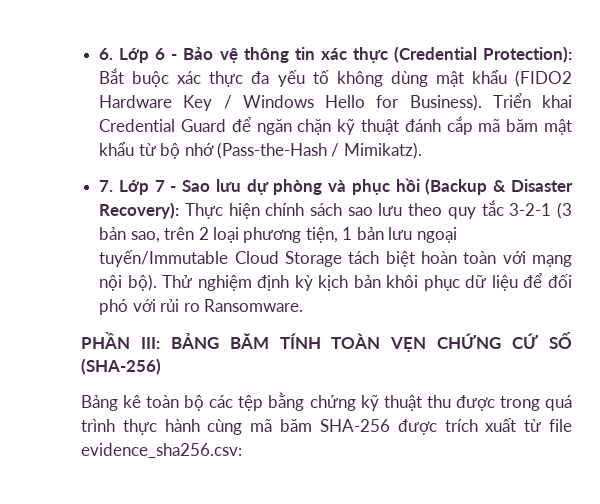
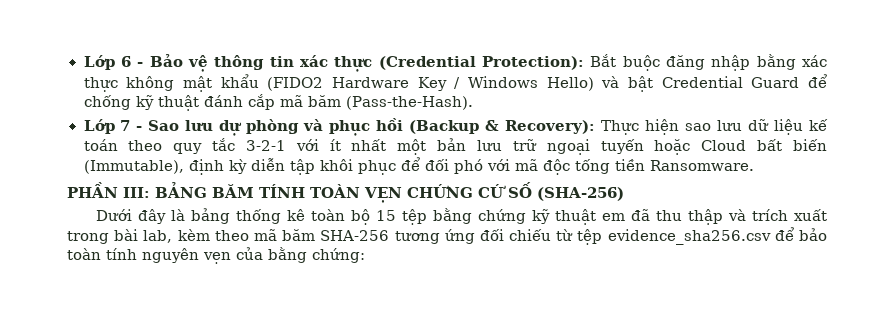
[99,48,114,60] 6. -> (83, 62) none
[177,70,428,87] xác thực đa yếu tố không dùng -> [665,54,827,71] [83,76,175,92] đăng nhập bằng xác thực không
[325,93,572,111] Hello for Business). Triển khai -> [546,76,653,92] Hello) và bật
[256,119,332,135] ngăn chặn -> [83,95,131,110] chống
[544,119,572,135] [99,142,422,159] [99,180,114,192] mật khẩu từ bộ nhớ (Pass-the-Hash / Mimikatz). // 7. -> [345,96,473,110] (Pass-the-Hash). //
[511,179,573,192] Disaster -> (500, 125) none
[265,200,572,219] [99,227,457,243] [99,250,572,267] [99,273,572,291] [99,299,200,315] chính sách sao lưu theo quy tắc 3-2-1 (3 bản sao, trên 2 loại phương tiện, 1 bản lưu ngoại tuyến/Immutable Cloud Storage tách biệt hoàn toàn với mạng nội bộ). Thử nghiệm định kỳ kịch bản khôi phục dữ liệu để đối phó với rủi ro -> [685,119,829,135] [83,138,828,155] [83,157,645,175] sao lưu dữ liệu kế toán theo quy tắc 3-2-1 với ít nhất một bản lưu trữ ngoại tuyến hoặc Cloud bất biến (Immutable), định kỳ diễn tập khôi phục để đối phó với mã độc tống tiền
[81,395,118,411] Bảng -> [96,208,282,224] Dưới đây là bảng thống
[209,395,234,408] các -> [376,210,397,221] 15
[426,395,573,411] [81,418,572,435] [81,443,242,458] thu được trong quá trình thực hành cùng mã băm SHA-256 được trích xuất từ file evidence_sha256.csv: -> [602,209,827,225] [67,227,827,245] [67,247,365,264] em đã thu thập và trích xuất trong bài lab, kèm theo mã băm SHA-256 tương ứng đối chiếu từ tệp evidence_sha256.csv để bảo toàn tính nguyên vẹn của bằng chứng:

